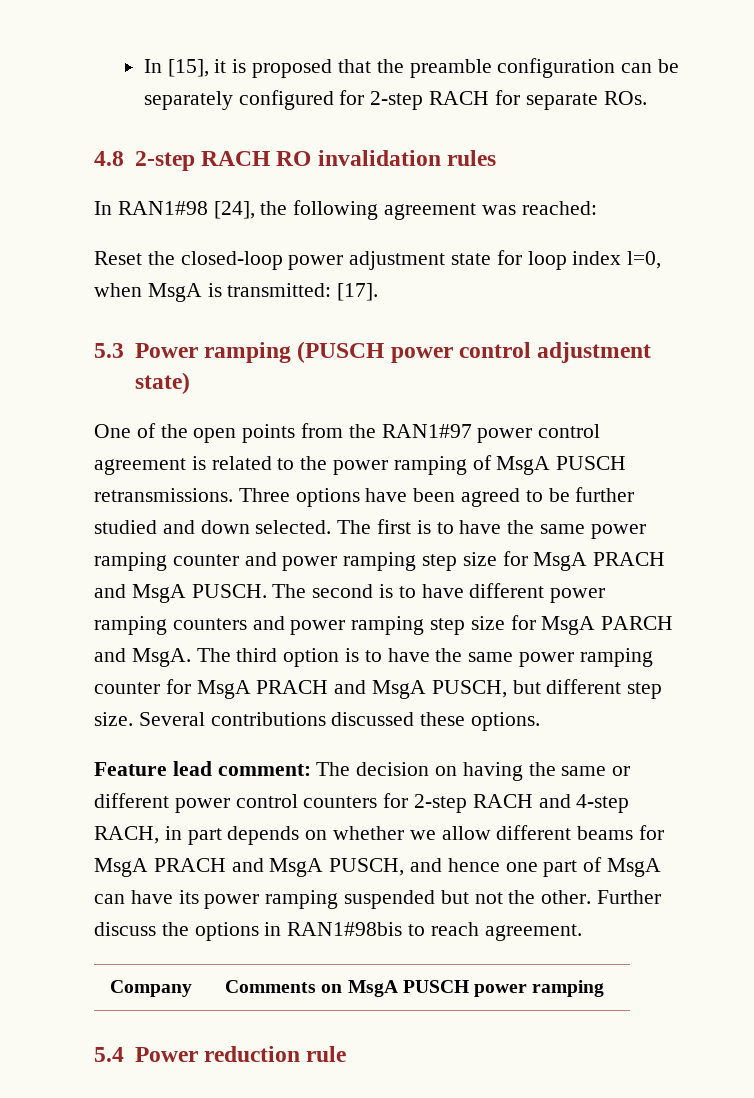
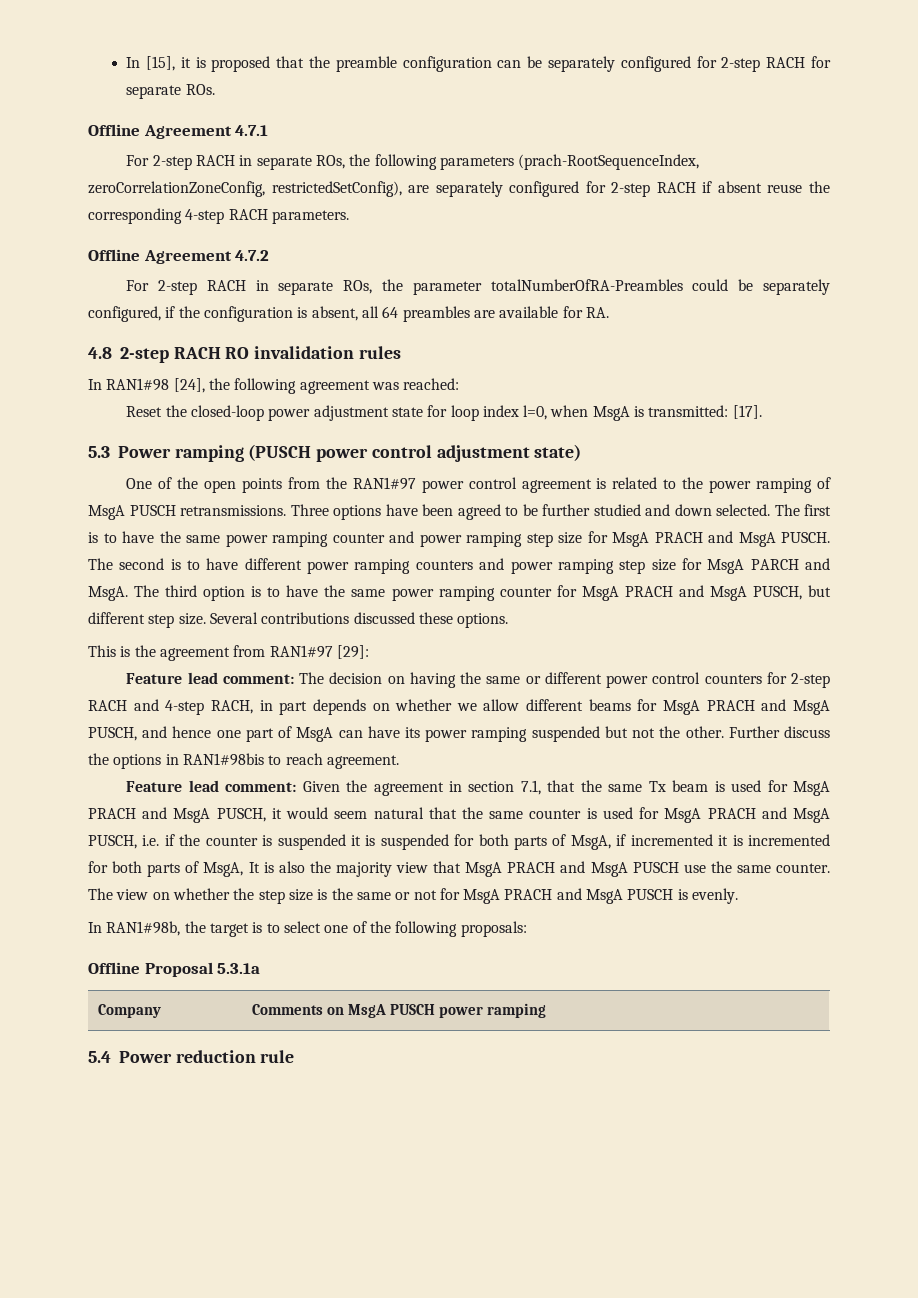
(647, 98) none -> [88,124,269,139] [126,154,700,170] [88,181,830,197] [88,208,349,224] [88,249,270,264] [126,279,831,295] [88,306,609,322] // Offline Agreement 4.7.1 // For 2-step RACH in separate ROs, the following parameters (prach-RootSequenceIndex, zeroCorrelationZoneConfig, restrictedSetConfig), are separately configured for 2-step RACH if absent reuse the corresponding 4-step RACH parameters. // Offline Agreement 4.7.2 // For 2-step RACH in separate ROs, the parameter totalNumberOfRA-Preambles could be separately configured, if the configuration is absent, all 64 preambles are available for RA.
(541, 721) none -> [88,645,369,661] // This is the agreement from RAN1#97 [29]:
(582, 932) none -> [126,780,830,796] [88,807,830,823] [88,834,831,850] [88,861,831,877] [88,888,739,904] [88,921,527,937] [88,962,261,977] // Feature lead comment: Given the agreement in section 7.1, that the same Tx beam is used for MsgA PRACH and MsgA PUSCH, it would seem natural that the same counter is used for MsgA PRACH and MsgA PUSCH, i.e. if the counter is suspended it is suspended for both parts of MsgA, if incremented it is incremented for both parts of MsgA, It is also the majority view that MsgA PRACH and MsgA PUSCH use the same counter. The view on whether the step size is the same or not for MsgA PRACH and MsgA PUSCH is evenly. // In RAN1#98b, the target is to select one of the following proposals: // Offline Proposal 5.3.1a

